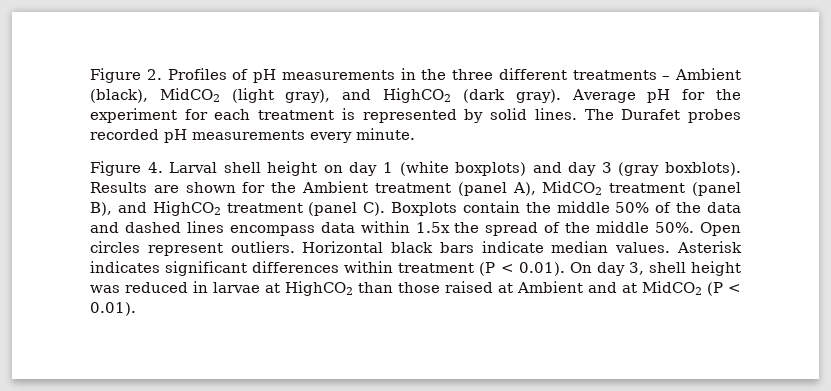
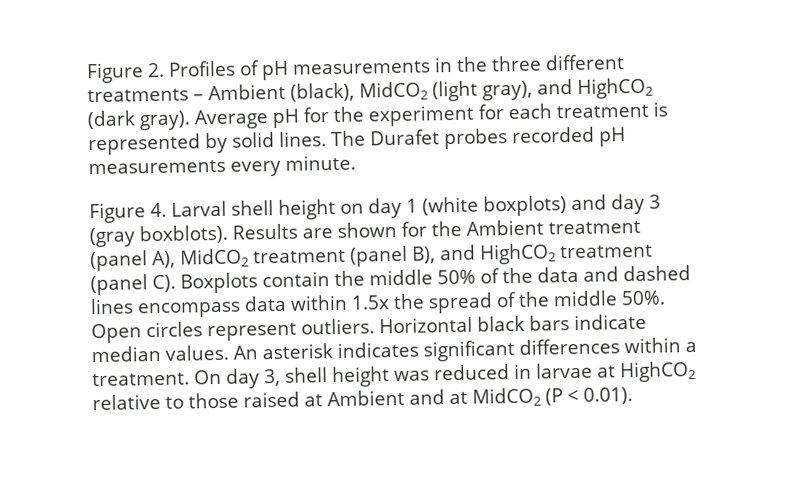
[677,241,742,253] Asterisk -> [233,343,333,360] An asterisk
[398,262,565,276] treatment (P < 0.01). -> [685,341,697,353] [92,372,190,387] a treatment.
[358,282,393,293] than -> [92,393,184,411] relative to

